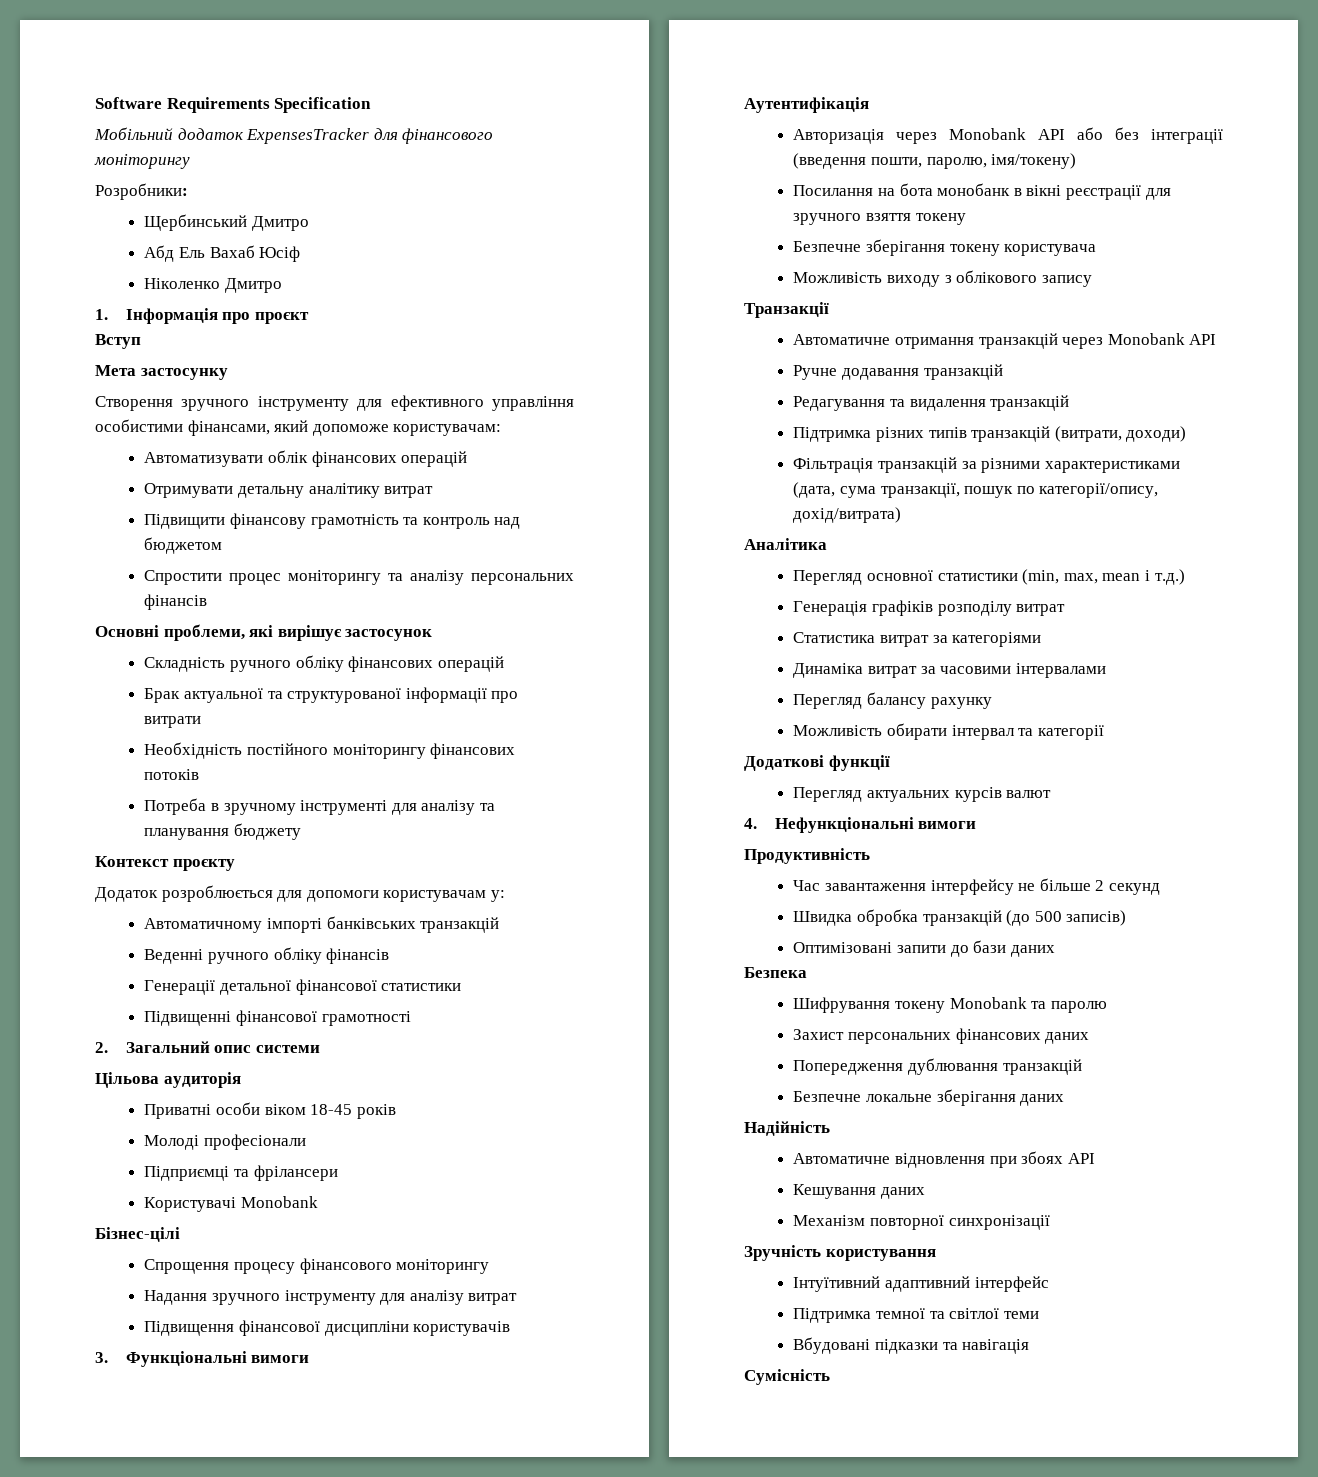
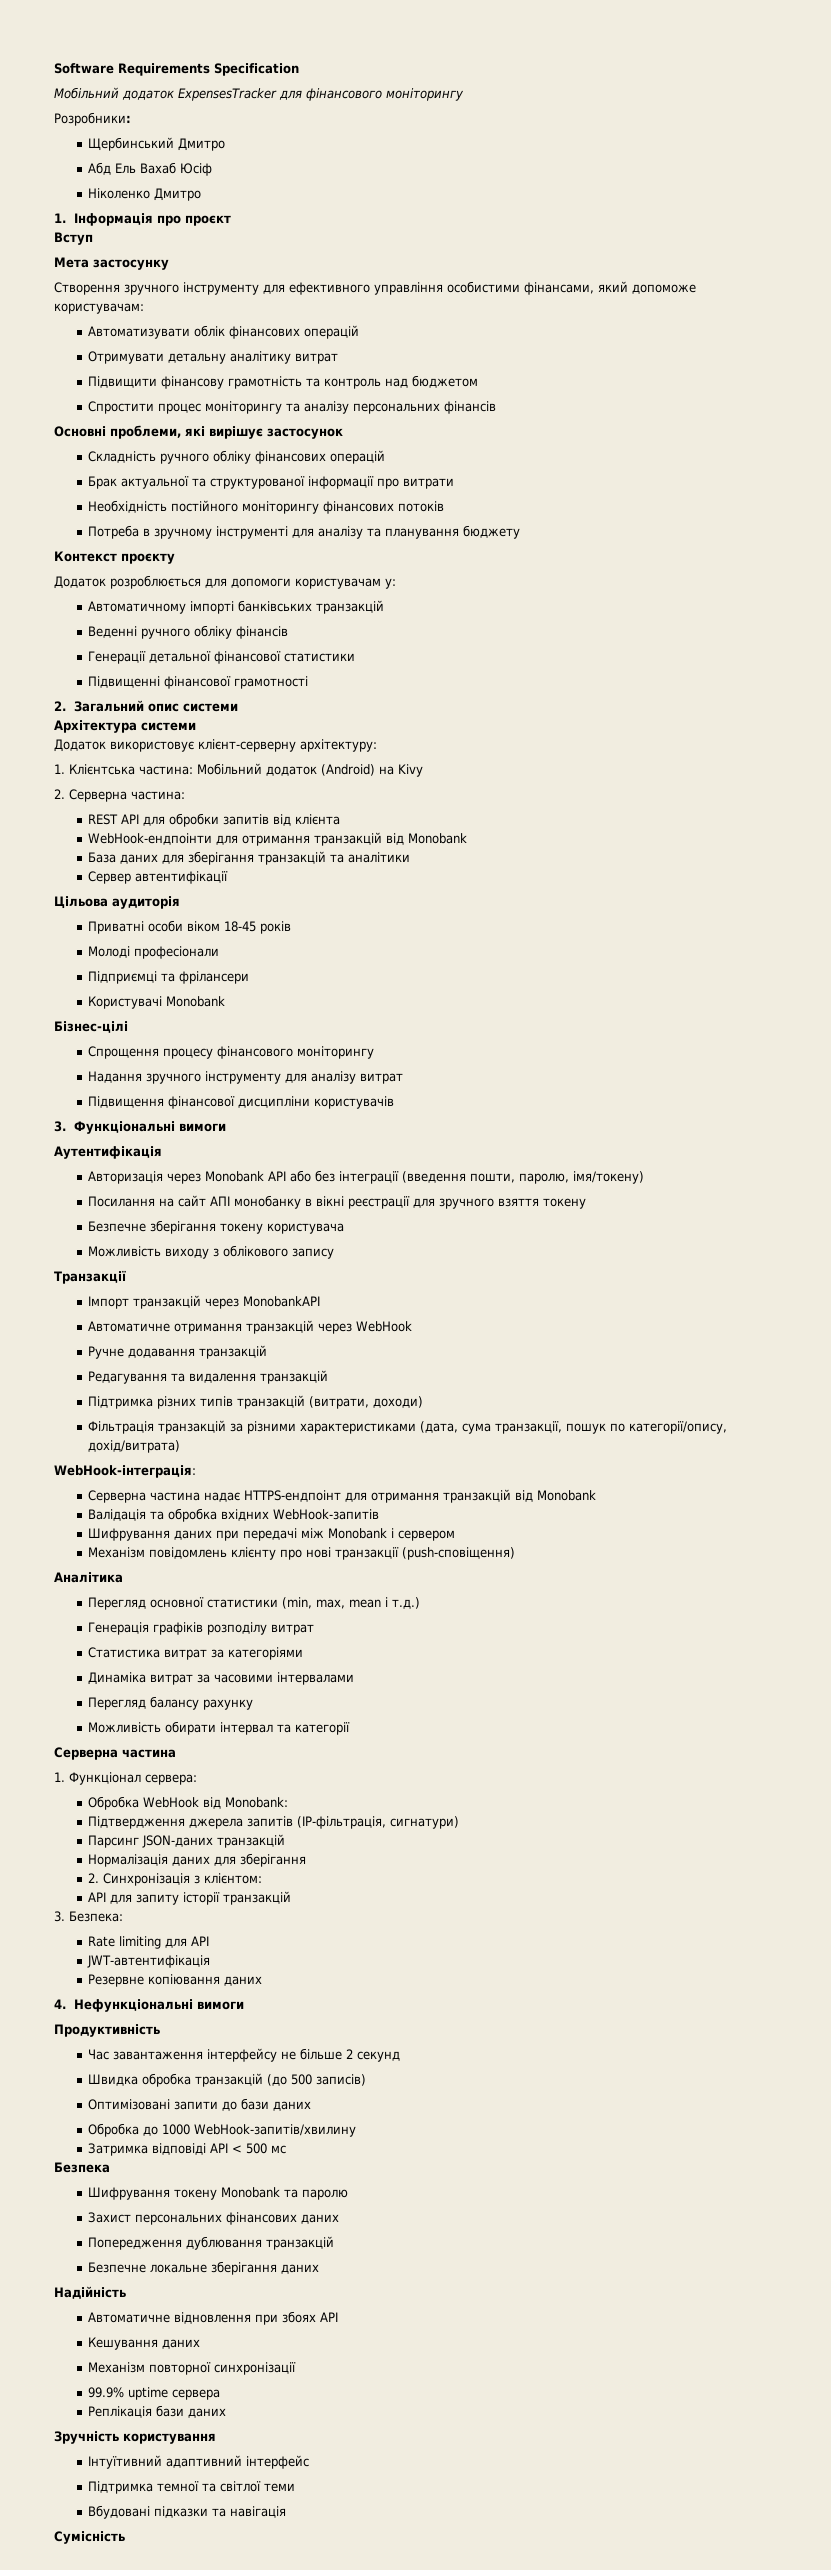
(320, 1049) none -> [54,720,196,733] [54,739,377,752] [54,763,423,777] [54,789,185,802] [88,813,341,827] [88,832,468,846] [88,851,411,865] [88,871,229,884] // Архітектура системи // Додаток використовує клієнт-серверну архітектуру: // 1. Клієнтська частина: Мобільний додаток (Android) на Kivy // 2. Серверна частина: // REST API для обробки запитів від клієнта // WebHook-ендпоінти для отримання транзакцій від Monobank // База даних для зберігання транзакцій та аналітики // Сервер автентифікації
[899,183,1011,196] бота монобанк -> [178,1195,302,1209] сайт АПІ монобанку
(829, 310) none -> [88,1295,321,1309] // Імпорт транзакцій через MonobankAPI
[1107,333,1217,345] Monobank API -> [356,1321,413,1332] WebHook
(902, 515) none -> [54,1465,196,1478] [88,1489,597,1503] [88,1508,380,1522] [88,1528,456,1541] [88,1547,516,1560] // WebHook-інтеграція: // Серверна частина надає HTTPS-ендпоінт для отримання транзакцій від Monobank // Валідація та обробка вхідних WebHook-запитів // Шифрування даних при передачі між Monobank і сервером // Механізм повідомлень клієнту про нові транзакції (push-сповіщення)
[744,755,890,771] [793,787,1052,802] Додаткові функції // Перегляд актуальних курсів валют -> [54,1747,176,1760] [54,1772,197,1785] [88,1796,289,1810] [88,1816,460,1829] [88,1834,286,1848] [88,1853,307,1867] [88,1873,263,1886] [88,1891,292,1905] [54,1911,123,1922] [88,1936,210,1949] [87,1955,211,1968] [88,1974,263,1987] Серверна частина // 1. Функціонал сервера: // Обробка WebHook від Monobank: // Підтвердження джерела запитів (IP-фільтрація, сигнатури) // Парсинг JSON-даних транзакцій // Нормалізація даних для зберігання // 2. Синхронізація з клієнтом: // API для запиту історії транзакцій // 3. Безпека: // Rate limiting для API // JWT-автентифікація // Резервне копіювання даних
(1055, 951) none -> [88,2123,357,2137] [88,2143,287,2156] // Обробка до 1000 WebHook-запитів/хвилину // Затримка відповіді API < 500 мс
(1050, 1222) none -> [88,2387,221,2400] [88,2405,227,2418] // 99.9% uptime сервера // Реплікація бази даних

